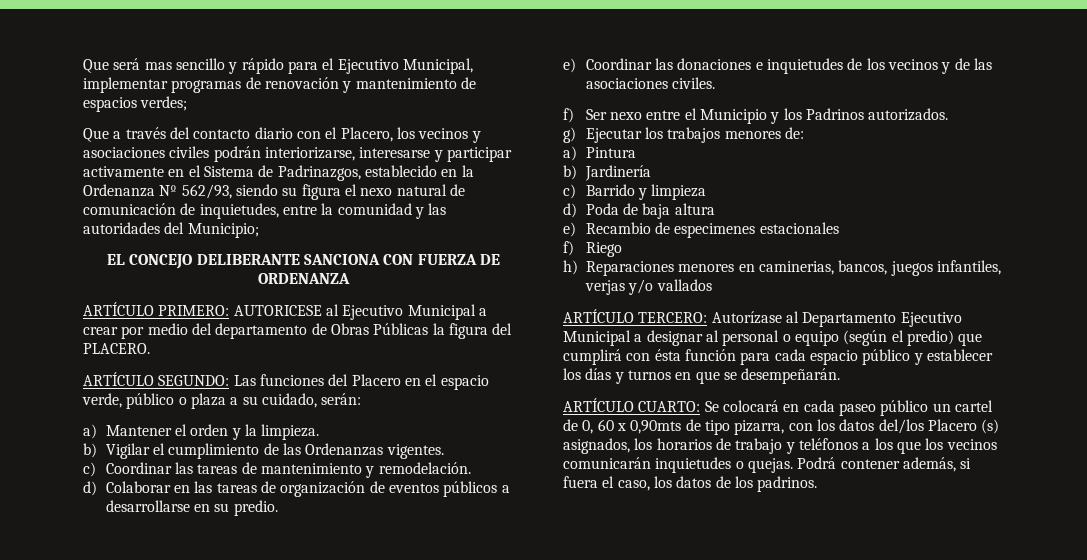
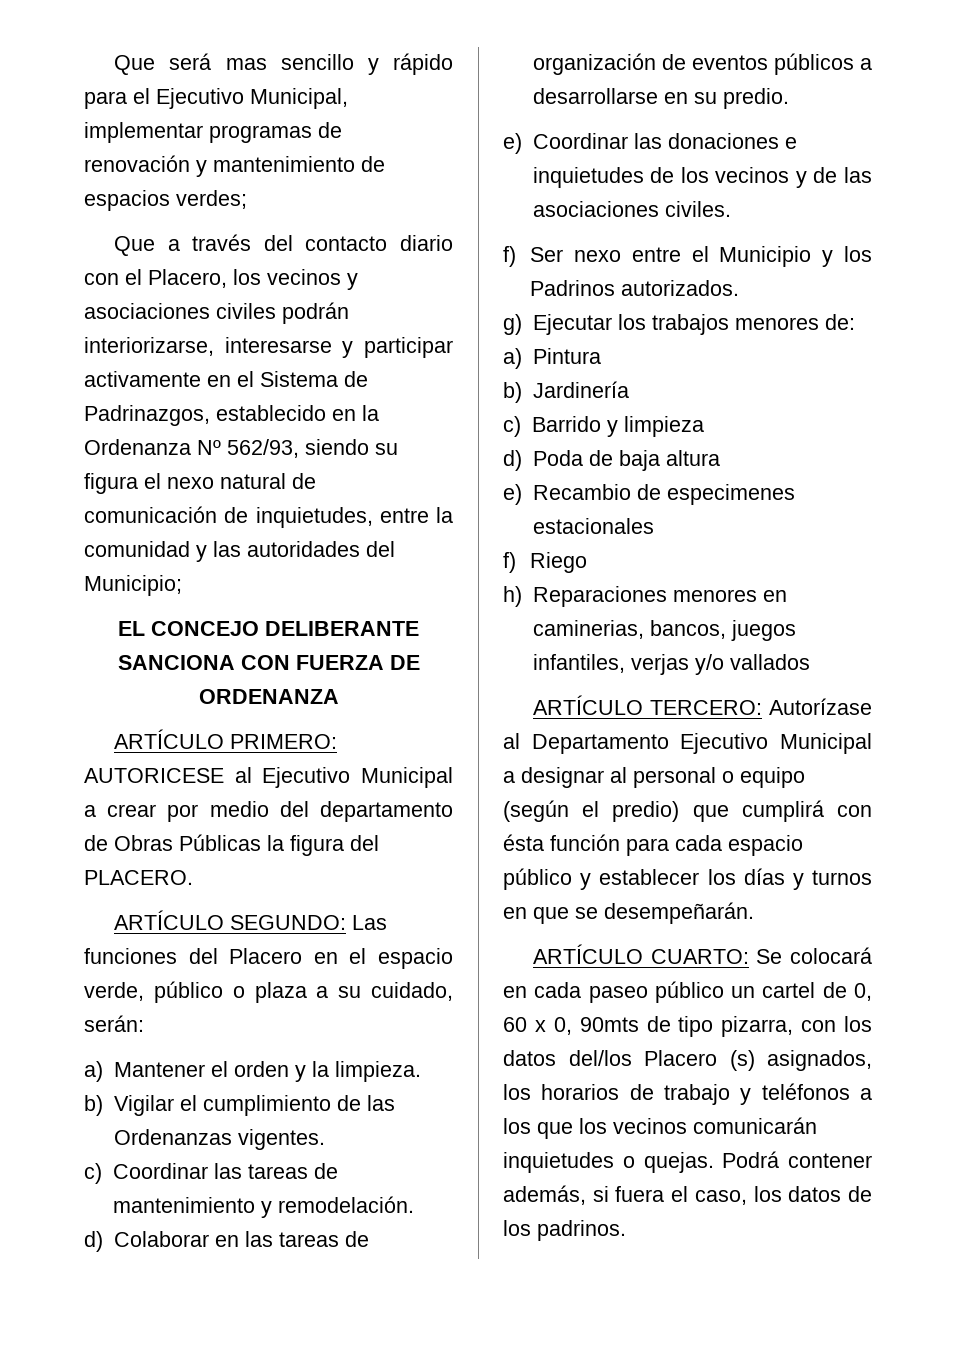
[630,420,682,434] 0,90mts -> [553,1017,639,1035] 0, 90mts

